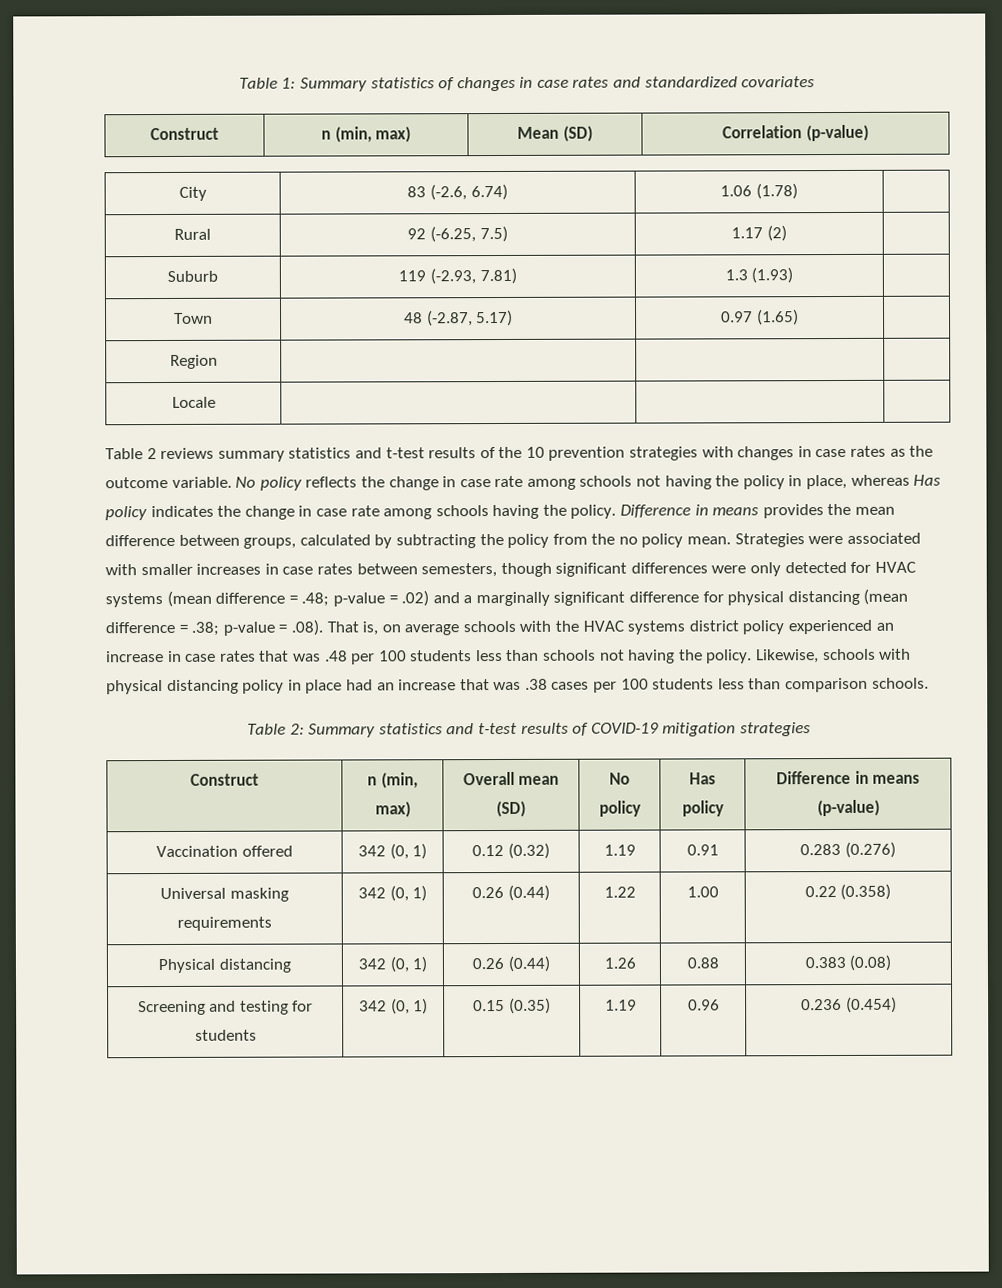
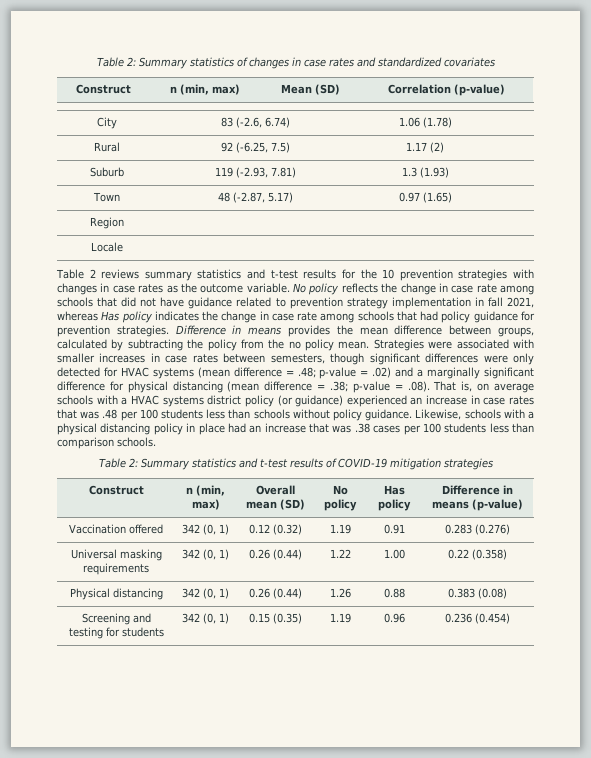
[238,77,297,89] Table 1: -> [96,57,136,67] Table 2:
[479,447,496,459] of -> [341,269,356,279] for
[636,474,848,490] not having the policy in place, -> [97,297,534,309] that did not have guidance related to prevention strategy implementation in fall 2021,
[492,504,617,520] having the policy. -> [396,311,535,323] [57,325,169,337] that had policy guidance for prevention strategies.
[555,620,580,632] the -> [121,397,128,405] a
(785, 627) none -> [277,395,344,407] (or guidance)
[599,649,753,664] not having the policy. -> [292,409,413,421] without policy guidance.
(912, 654) none -> [527,411,534,419] a

